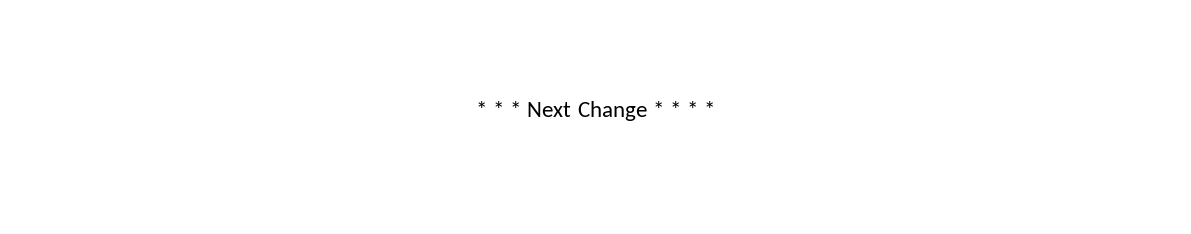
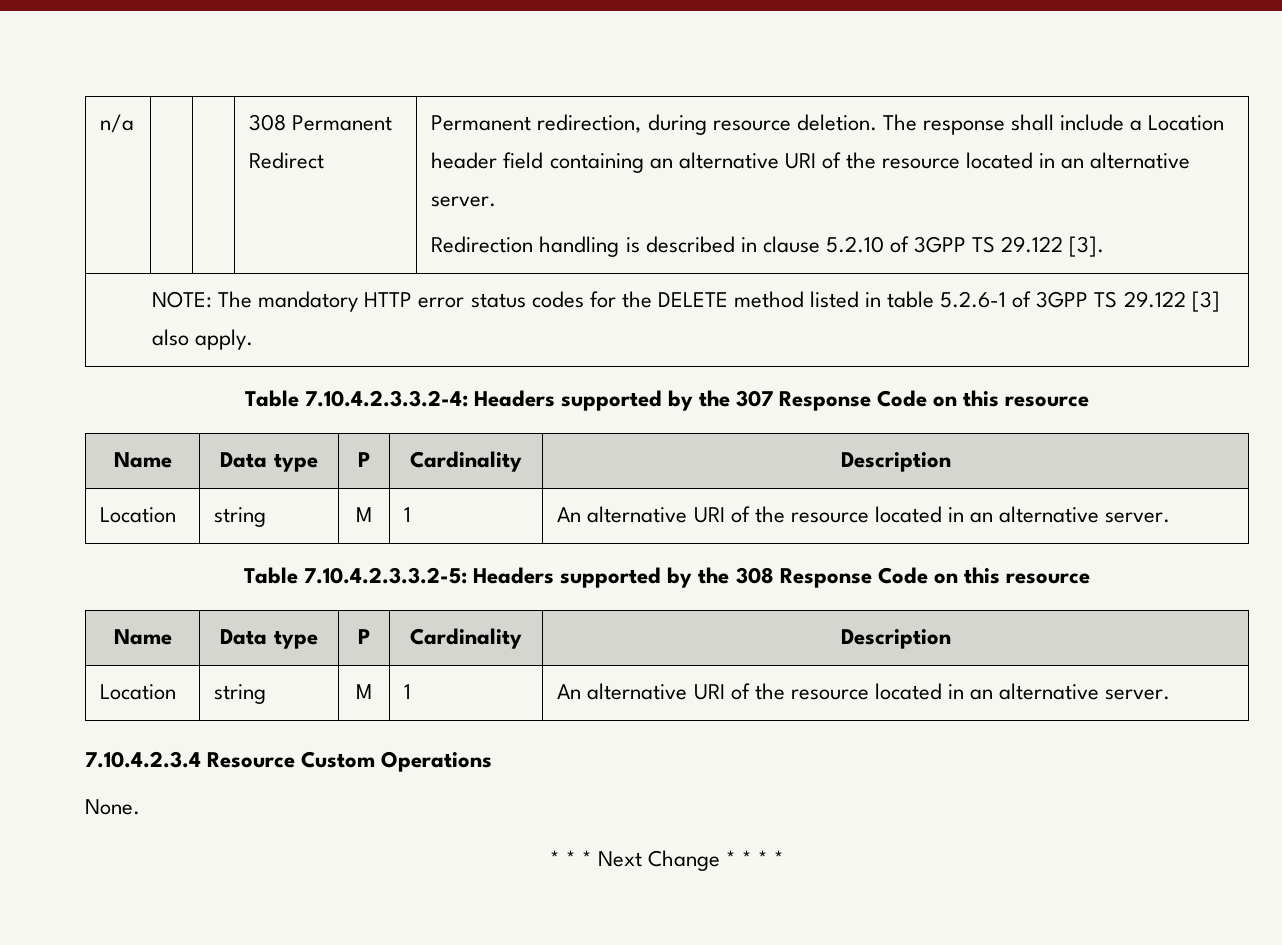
(475, 109) none -> [100,114,135,133] [249,114,393,131] [249,152,325,169] [431,114,1225,135] [431,152,1191,173] [431,196,497,207] [431,236,1105,257] [152,291,1220,312] [152,329,254,350] [244,390,1090,411] [113,452,172,468] [220,452,318,472] [358,452,370,467] [410,451,522,472] [840,452,951,472] [100,507,177,523] [214,507,267,527] [356,507,372,522] [404,507,412,522] [557,506,1171,523] [244,567,1090,588] [113,629,172,645] [220,629,318,649] [358,629,370,644] [410,628,522,649] [840,629,951,649] [100,684,177,700] [214,684,267,704] [356,684,372,699] [404,684,412,699] [557,683,1171,700] [85,751,493,772] [85,799,140,815] n/a | | | 308 Permanent Redirect | Permanent redirection, during resource deletion. The response shall include a Location header field containing an alternative URI of the resource located in an alternative server. // Redirection handling is described in clause 5.2.10 of 3GPP TS 29.122 [3]. // NOTE: The mandatory HTTP error status codes for the DELETE method listed in table 5.2.6-1 of 3GPP TS 29.122 [3] also apply. // Table 7.10.4.2.3.3.2-4: Headers supported by the 307 Response Code on this resource // Name | Data type | P | Cardinality | Description // Location | string | M | 1 | An alternative URI of the resource located in an alternative server. // Table 7.10.4.2.3.3.2-5: Headers supported by the 308 Response Code on this resource // Name | Data type | P | Cardinality | Description // Location | string | M | 1 | An alternative URI of the resource located in an alternative server. // 7.10.4.2.3.4 Resource Custom Operations // None. //

